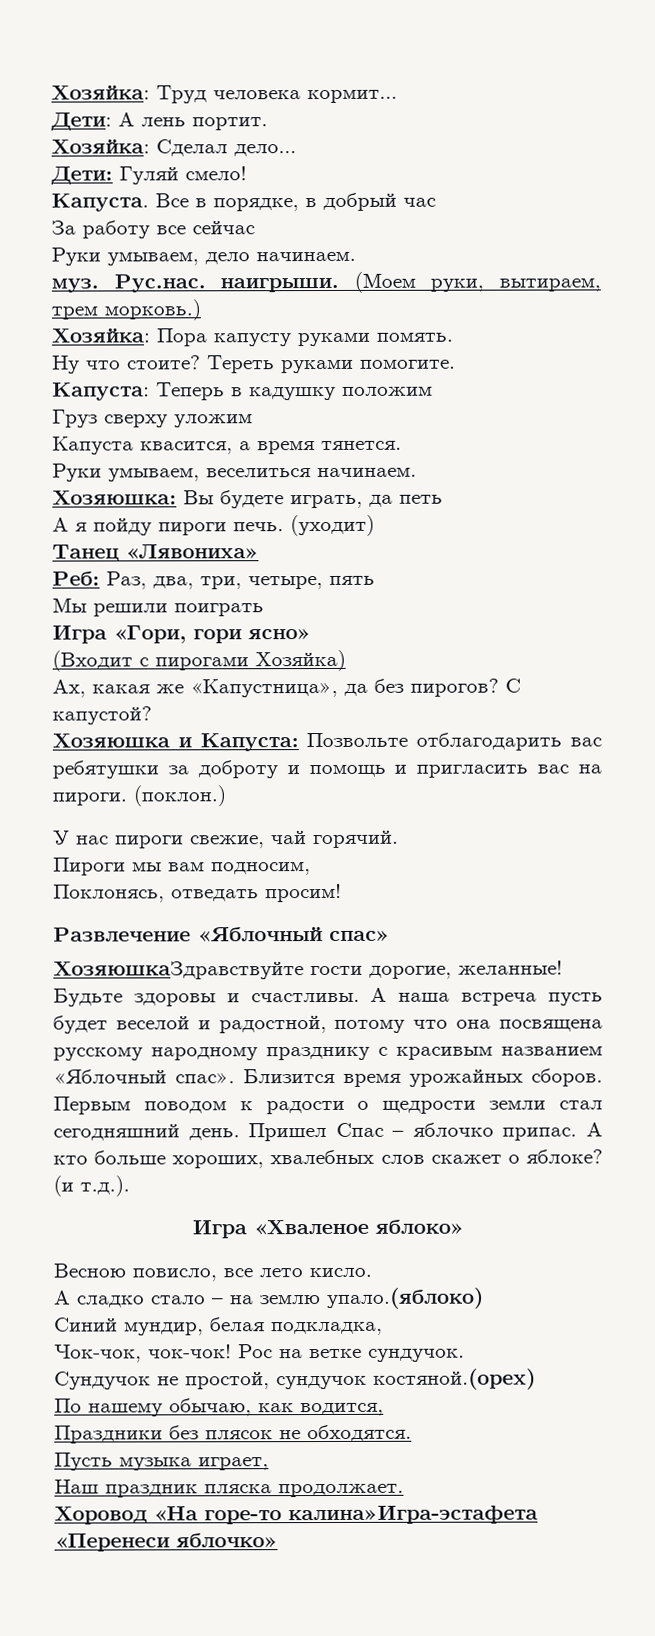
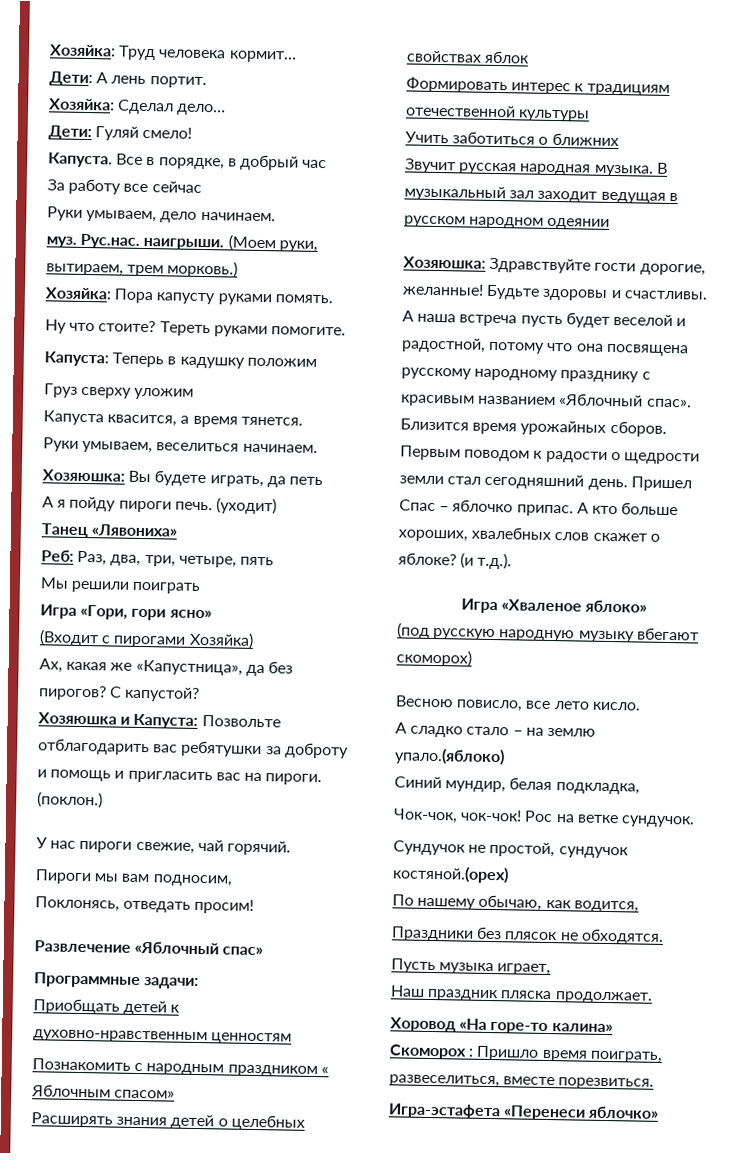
[53,961,304,980] ХозяюшкаЗдравствуйте -> [34,972,200,990] [33,998,181,1016] [33,1029,293,1045] [32,1058,329,1078] [31,1084,176,1099] [31,1112,305,1131] [406,50,531,64] [406,76,670,96] [406,104,591,122] [405,131,619,147] [405,158,668,177] [404,185,678,204] [404,215,611,230] [403,256,592,274] Программные задачи: // Приобщать детей к духовно-нравственным ценностям // Познакомить с народным праздником « Яблочным спасом» // Расширять знания детей о целебных свойствах яблок // Формировать интерес к традициям отечественной культуры // Учить заботиться о ближних // Звучит русская народная музыка. В музыкальный зал заходит ведущая в русском народном одеянии // Хозяюшка: Здравствуйте
(464, 1226) none -> [397,622,699,643] [396,649,472,667] // (под русскую народную музыку вбегают скоморох)
[288,1504,538,1525] калина»Игра-эстафета -> [551,1023,613,1033] [389,1044,663,1063] [389,1074,655,1090] [388,1103,501,1120] калина» // Скоморох : Пришло время поиграть, развеселиться, вместе порезвиться. // Игра-эстафета

